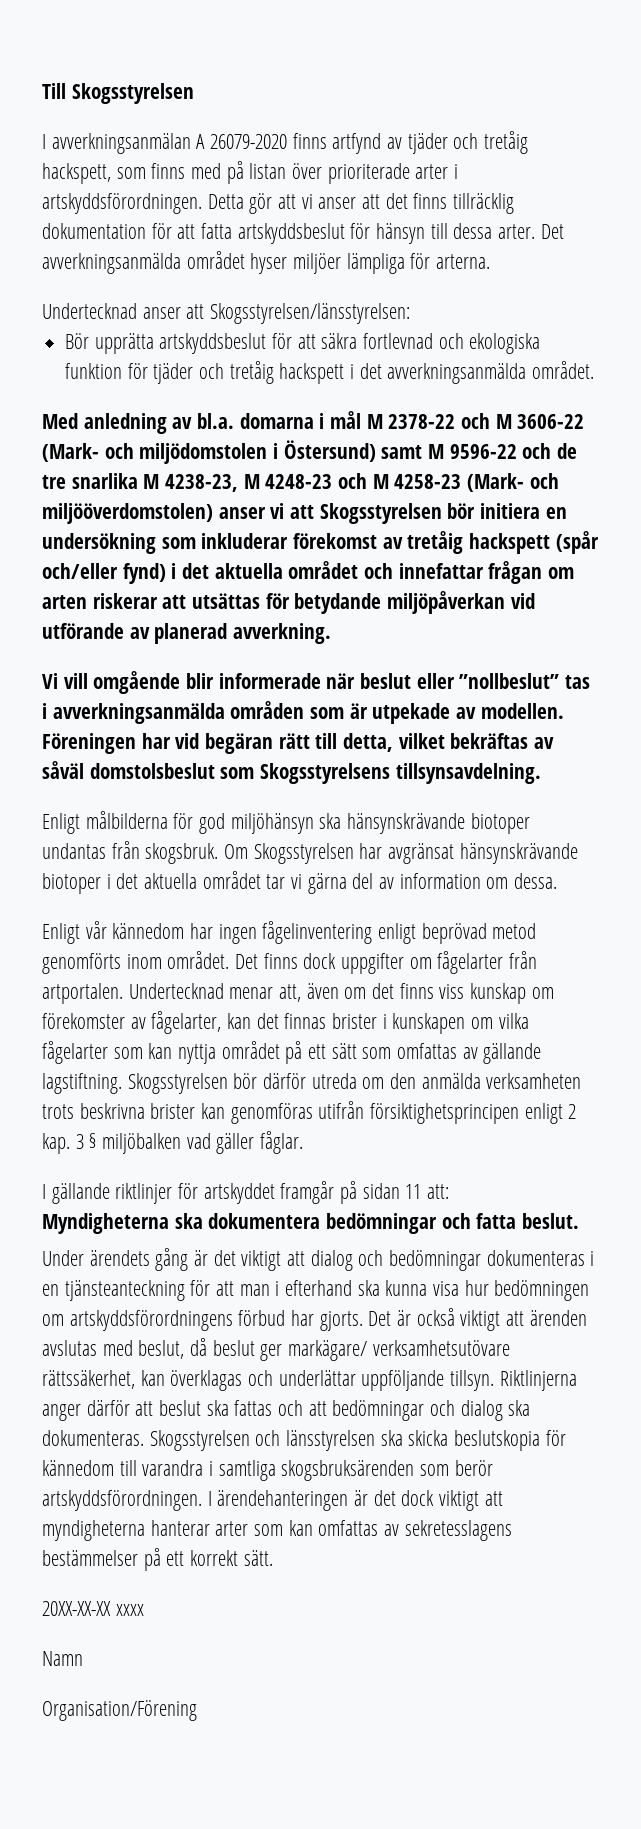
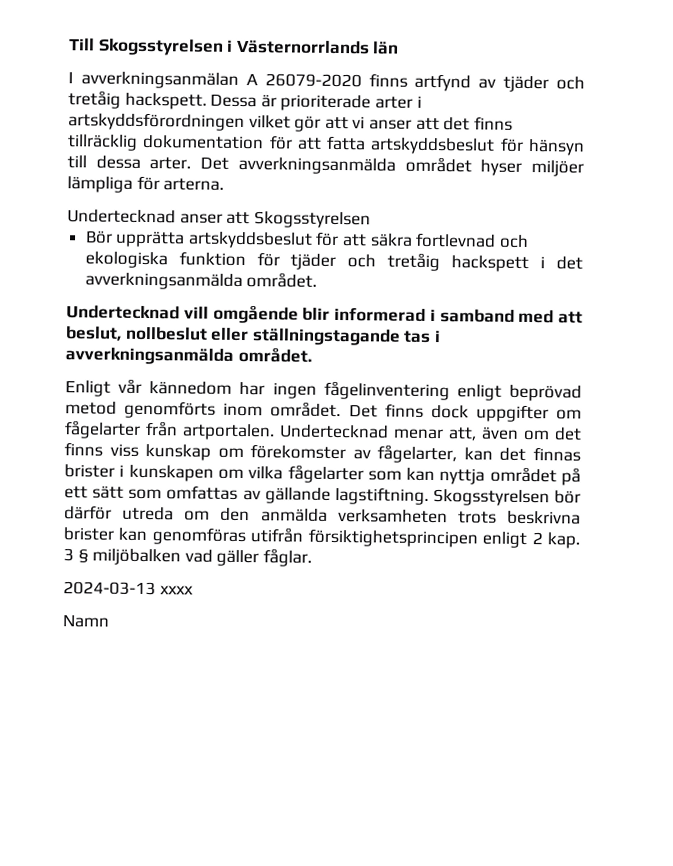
(194, 93) none -> [226,39,400,55] i Västernorrlands län
[42,161,323,184] hackspett, som finns med på listan över -> [124,92,277,110] hackspett. Dessa är
[42,193,244,214] artskyddsförordningen. Detta -> [68,112,291,132] artskyddsförordningen vilket
[210,303,411,324] Skogsstyrelsen/länsstyrelsen: -> [253,211,371,229] Skogsstyrelsen
[42,411,585,434] [42,440,578,464] [42,473,559,492] [42,503,567,524] [42,531,599,554] [42,561,575,584] [42,591,535,614] [42,623,332,644] [42,671,591,694] [42,701,564,724] [42,733,555,754] [42,761,541,784] [42,811,530,834] [42,841,578,864] [42,871,558,894] Med anledning av bl.a. domarna i mål M 2378-22 och M 3606-22 (Mark- och miljödomstolen i Östersund) samt M 9596-22 och de tre snarlika M 4238-23, M 4248-23 och M 4258-23 (Mark- och miljööverdomstolen) anser vi att Skogsstyrelsen bör initiera en undersökning som inkluderar förekomst av tretåig hackspett (spår och/eller fynd) i det aktuella området och innefattar frågan om arten riskerar att utsättas för betydande miljöpåverkan vid utförande av planerad avverkning. // Vi vill omgående blir informerade när beslut eller ”nollbeslut” tas i avverkningsanmälda områden som är utpekade av modellen. Föreningen har vid begäran rätt till detta, vilket bekräftas av såväl domstolsbeslut som Skogsstyrelsens tillsynsavdelning. // Enligt målbilderna för god miljöhänsyn ska hänsynskrävande biotoper undantas från skogsbruk. Om Skogsstyrelsen har avgränsat hänsynskrävande biotoper i det aktuella området tar vi gärna del av information om dessa. -> [66,304,583,324] [65,326,441,346] [65,346,312,365] Undertecknad vill omgående blir informerad i samband med att beslut, nollbeslut eller ställningstagande tas i avverkningsanmälda området.
[42,1181,450,1204] [42,1213,580,1234] [42,1248,595,1271] [42,1280,590,1301] [42,1308,587,1331] [42,1338,510,1361] [42,1370,577,1391] [42,1400,531,1421] [42,1430,566,1451] [42,1460,493,1481] [42,1490,503,1511] [42,1520,512,1541] [42,1548,273,1571] [42,1601,111,1616] I gällande riktlinjer för artskyddet framgår på sidan 11 att: // Myndigheterna ska dokumentera bedömningar och fatta beslut. // Under ärendets gång är det viktigt att dialog och bedömningar dokumenteras i en tjänsteanteckning för att man i efterhand ska kunna visa hur bedömningen om artskyddsförordningens förbud har gjorts. Det är också viktigt att ärenden avslutas med beslut, då beslut ger markägare/ verksamhetsutövare rättssäkerhet, kan överklagas och underlättar uppföljande tillsyn. Riktlinjerna anger därför att beslut ska fattas och att bedömningar och dialog ska dokumenteras. Skogsstyrelsen och länsstyrelsen ska skicka beslutskopia för kännedom till varandra i samtliga skogsbruksärenden som berör artskyddsförordningen. I ärendehanteringen är det dock viktigt att myndigheterna hanterar arter som kan omfattas av sekretesslagens bestämmelser på ett korrekt sätt. // 20XX-XX-XX -> [63,581,156,596] 2024-03-13
[42,1700,197,1721] // Organisation/Förening -> (110, 621) none

